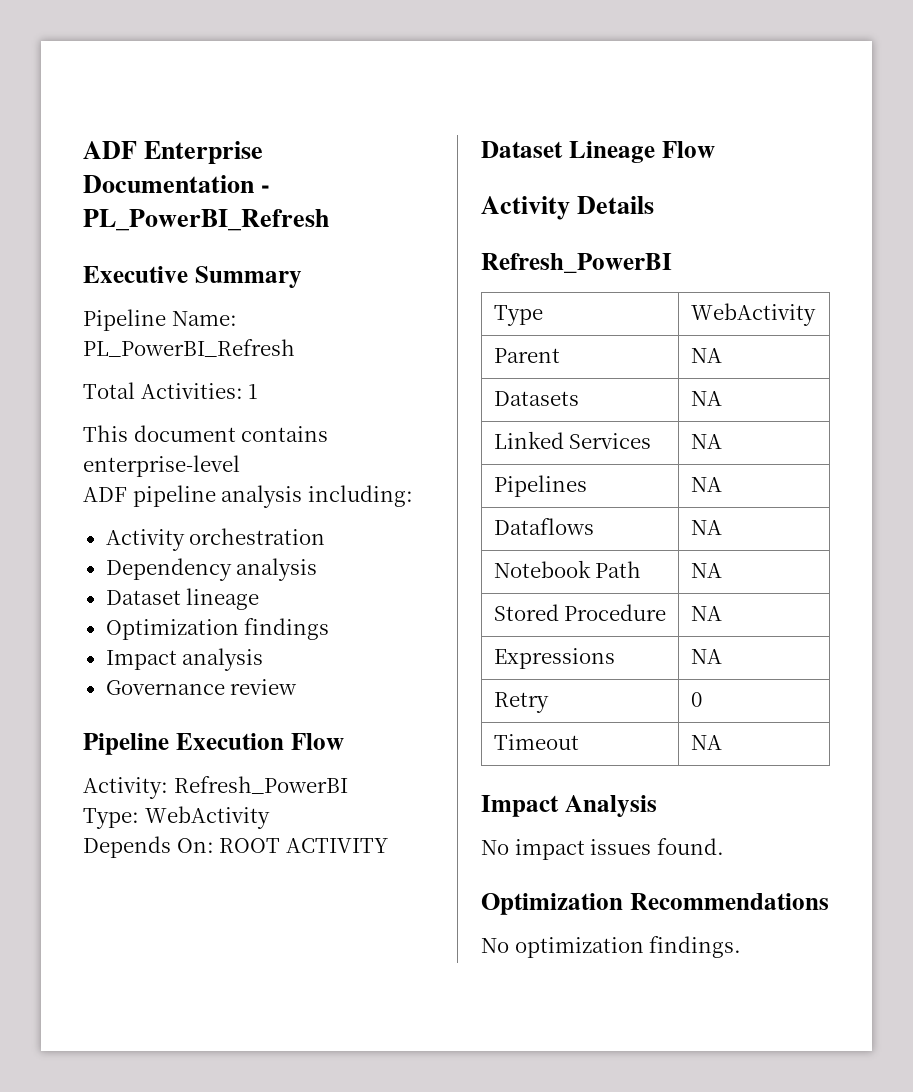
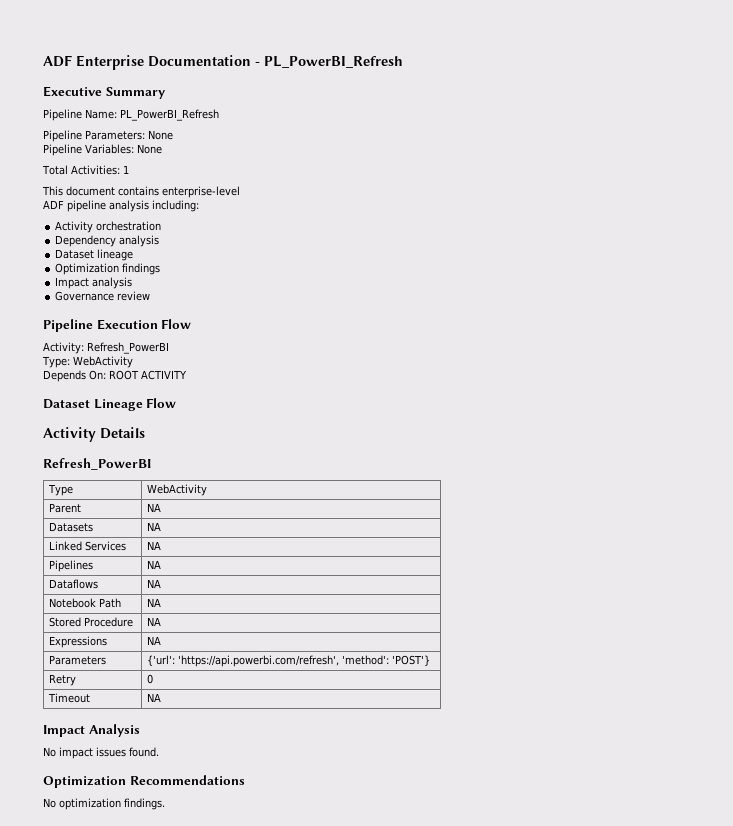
(295, 348) none -> [43,130,173,142] [43,144,162,156] // Pipeline Parameters: None // Pipeline Variables: None
(722, 656) none -> [49,655,107,665] [147,655,431,667] // Parameters | {'url': 'https://api.powerbi.com/refresh', 'method': 'POST'}

